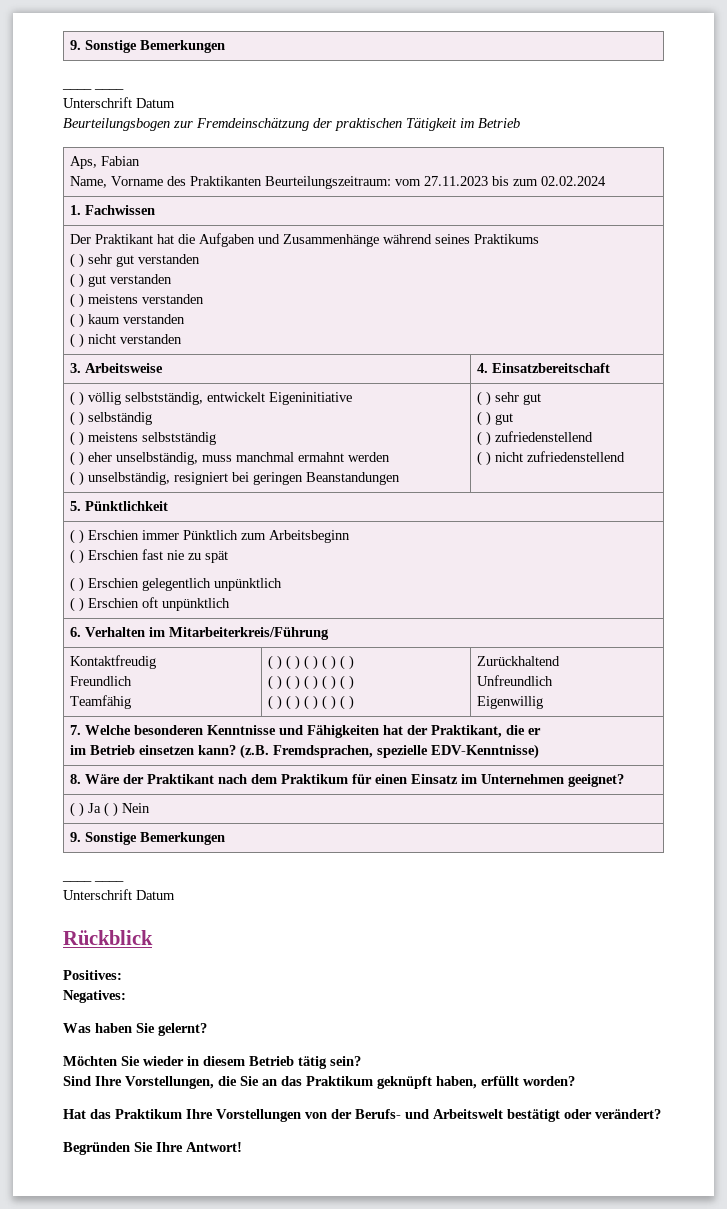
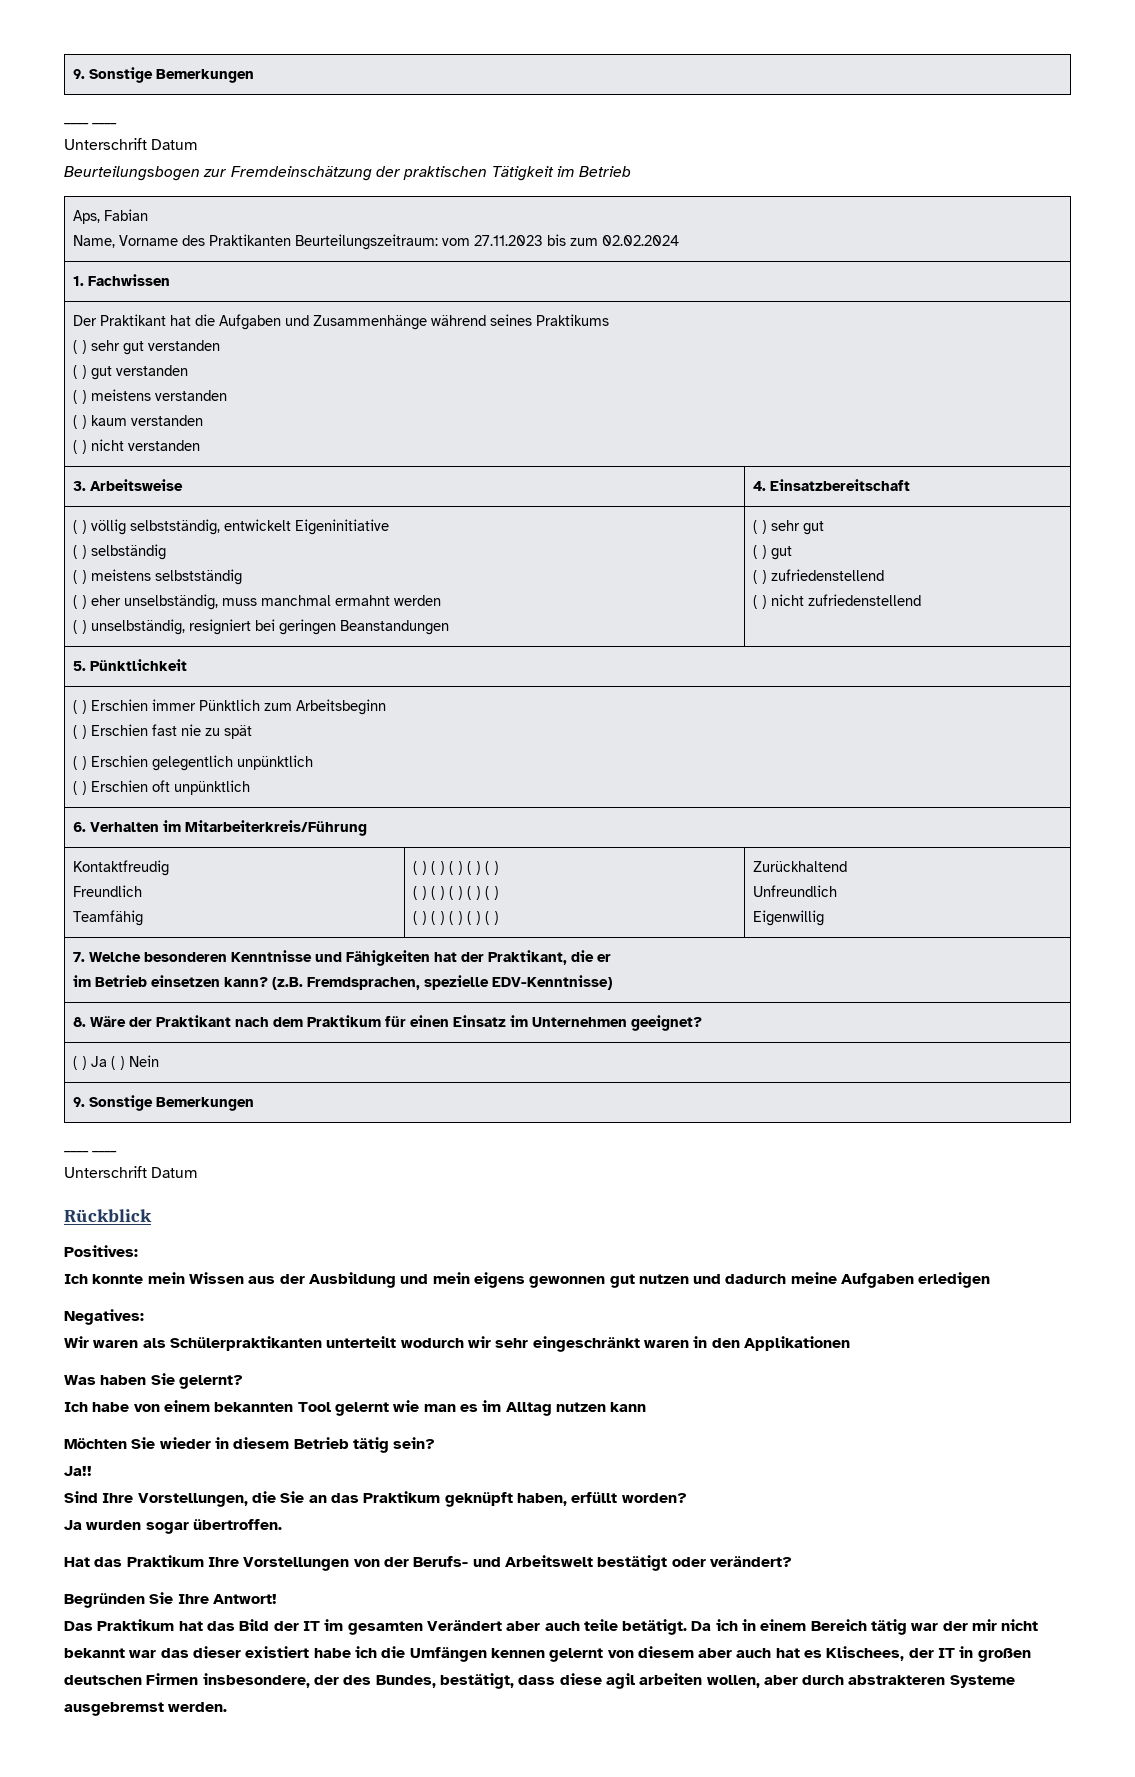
[63,990,126,1003] [63,1023,207,1036] Negatives: // Was haben Sie gelernt? -> [64,1272,991,1288] [64,1309,144,1325] [64,1336,850,1352] [64,1373,243,1389] [64,1400,647,1416] Ich konnte mein Wissen aus der Ausbildung und mein eigens gewonnen gut nutzen und dadurch meine Aufgaben erledigen // Negatives: // Wir waren als Schülerpraktikanten unterteilt wodurch wir sehr eingeschränkt waren in den Applikationen // Was haben Sie gelernt? // Ich habe von einem bekannten Tool gelernt wie man es im Alltag nutzen kann
(361, 1061) none -> [64,1466,92,1476] // Ja!!
(575, 1081) none -> [64,1519,282,1534] // Ja wurden sogar übertroffen.
(242, 1147) none -> [64,1619,1039,1635] [64,1646,1031,1662] [64,1673,1015,1689] [64,1702,228,1716] // Das Praktikum hat das Bild der IT im gesamten Verändert aber auch teile betätigt. Da ich in einem Bereich tätig war der mir nicht bekannt war das dieser existiert habe ich die Umfängen kennen gelernt von diesem aber auch hat es Klischees, der IT in großen deutschen Firmen insbesondere, der des Bundes, bestätigt, dass diese agil arbeiten wollen, aber durch abstrakteren Systeme ausgebremst werden.

